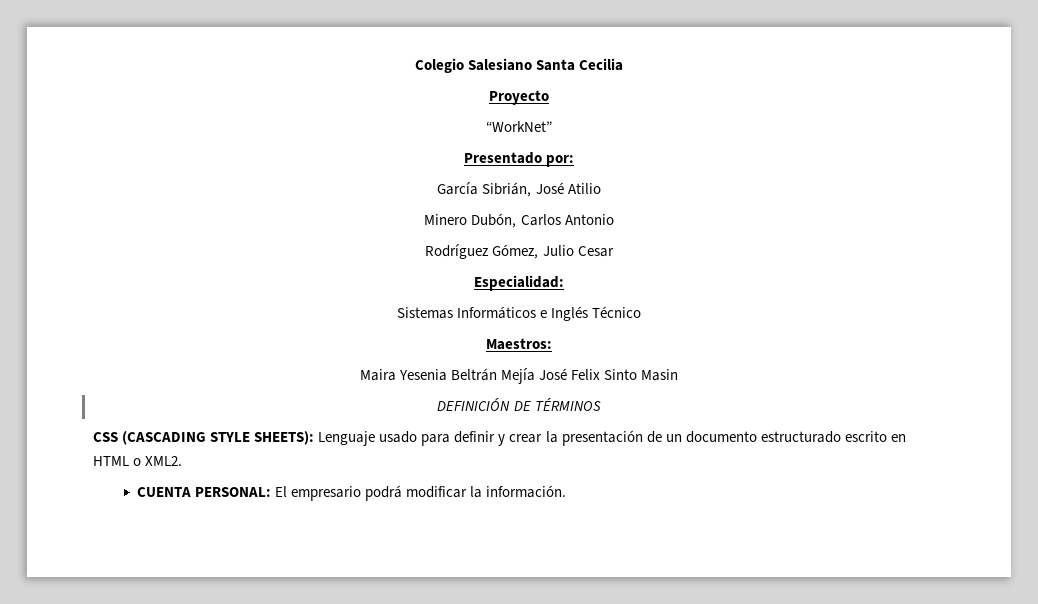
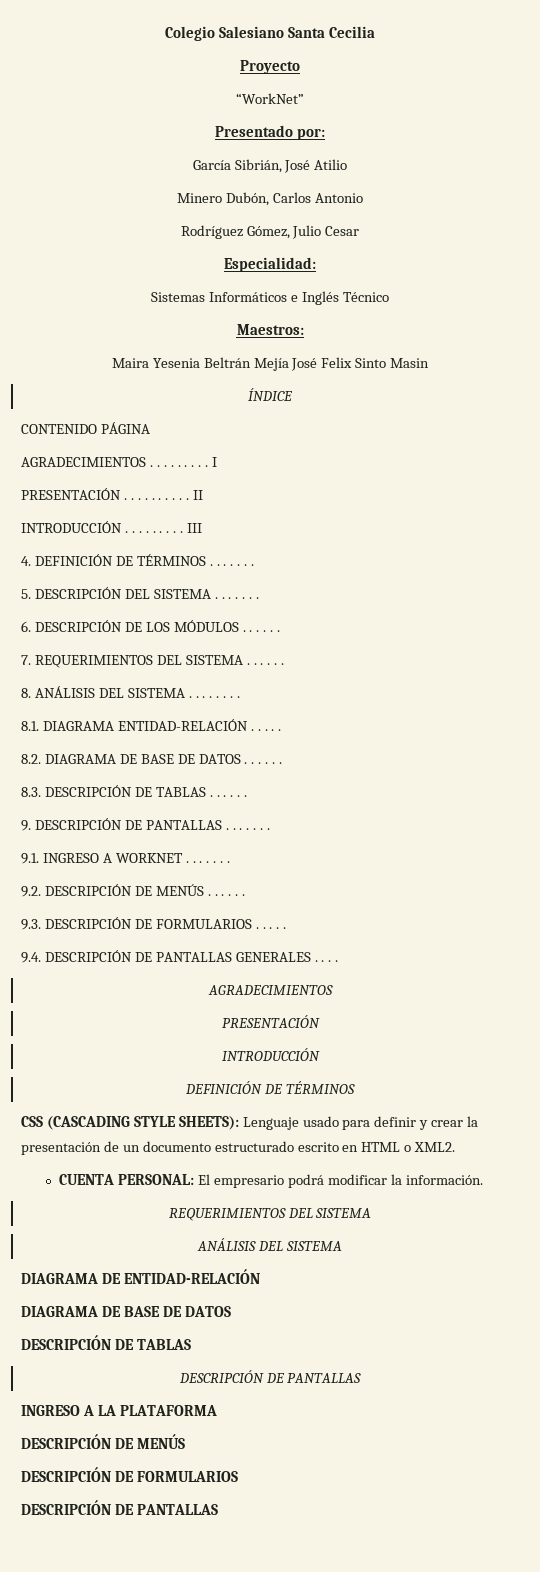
(679, 375) none -> [248,388,293,401] [21,422,150,434] [21,457,218,467] [21,488,204,500] [21,521,203,533] [21,554,255,566] [21,587,260,599] [21,620,281,632] [21,655,285,668] [21,686,241,698] [21,719,282,731] [21,754,283,764] [21,785,248,797] [21,818,271,831] [21,853,231,864] [21,884,246,897] [21,917,287,930] [21,950,339,963] [207,985,333,995] [221,1015,320,1028] [221,1048,320,1061] // ÍNDICE // CONTENIDO PÁGINA // AGRADECIMIENTOS . . . . . . . . . I // PRESENTACIÓN . . . . . . . . . . II // INTRODUCCIÓN . . . . . . . . . III // 4. DEFINICIÓN DE TÉRMINOS . . . . . . . // 5. DESCRIPCIÓN DEL SISTEMA . . . . . . . // 6. DESCRIPCIÓN DE LOS MÓDULOS . . . . . . // 7. REQUERIMIENTOS DEL SISTEMA . . . . . . // 8. ANÁLISIS DEL SISTEMA . . . . . . . . // 8.1. DIAGRAMA ENTIDAD-RELACIÓN . . . . . // 8.2. DIAGRAMA DE BASE DE DATOS . . . . . . // 8.3. DESCRIPCIÓN DE TABLAS . . . . . . // 9. DESCRIPCIÓN DE PANTALLAS . . . . . . . // 9.1. INGRESO A WORKNET . . . . . . . // 9.2. DESCRIPCIÓN DE MENÚS . . . . . . // 9.3. DESCRIPCIÓN DE FORMULARIOS . . . . . // 9.4. DESCRIPCIÓN DE PANTALLAS GENERALES . . . . // AGRADECIMIENTOS // PRESENTACIÓN // INTRODUCCIÓN
(567, 491) none -> [168,1208,372,1221] [197,1238,342,1251] [21,1269,260,1284] [21,1306,231,1317] [21,1335,191,1350] [178,1370,362,1383] [21,1405,217,1416] [21,1434,185,1449] [21,1467,238,1482] [21,1500,218,1515] // REQUERIMIENTOS DEL SISTEMA // ANÁLISIS DEL SISTEMA // DIAGRAMA DE ENTIDAD-RELACIÓN // DIAGRAMA DE BASE DE DATOS // DESCRIPCIÓN DE TABLAS // DESCRIPCIÓN DE PANTALLAS // INGRESO A LA PLATAFORMA // DESCRIPCIÓN DE MENÚS // DESCRIPCIÓN DE FORMULARIOS // DESCRIPCIÓN DE PANTALLAS

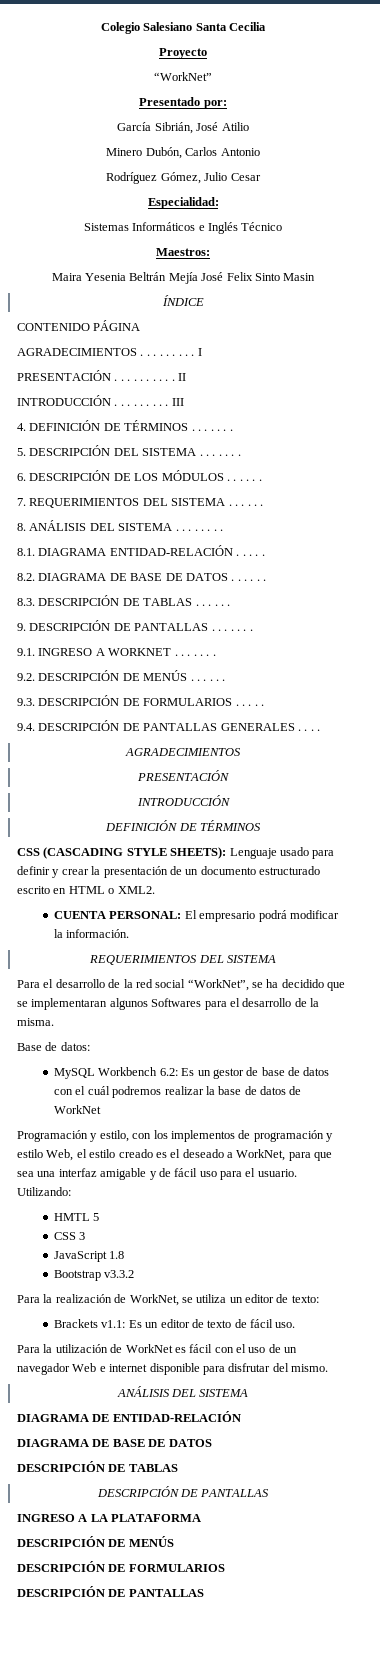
(372, 1213) none -> [17,979,346,991] [17,998,319,1010] [17,1018,54,1026] [17,1042,90,1051] [54,1067,330,1079] [54,1086,302,1098] [54,1105,102,1114] [17,1130,333,1142] [17,1149,333,1161] [17,1168,297,1180] [17,1187,71,1196] [54,1213,100,1221] [54,1232,86,1240] [54,1251,125,1262] [54,1270,135,1281] [17,1294,319,1306] [54,1319,296,1328] [17,1344,298,1353] [17,1363,328,1375] // Para el desarrollo de la red social “WorkNet”, se ha decidido que se implementaran algunos Softwares para el desarrollo de la misma. // Base de datos: // MySQL Workbench 6.2: Es un gestor de base de datos con el cuál podremos realizar la base de datos de WorkNet // Programación y estilo, con los implementos de programación y estilo Web, el estilo creado es el deseado a WorkNet, para que sea una interfaz amigable y de fácil uso para el usuario. Utilizando: // HMTL 5 // CSS 3 // JavaScript 1.8 // Bootstrap v3.3.2 // Para la realización de WorkNet, se utiliza un editor de texto: // Brackets v1.1: Es un editor de texto de fácil uso. // Para la utilización de WorkNet es fácil con el uso de un navegador Web e internet disponible para disfrutar del mismo.

